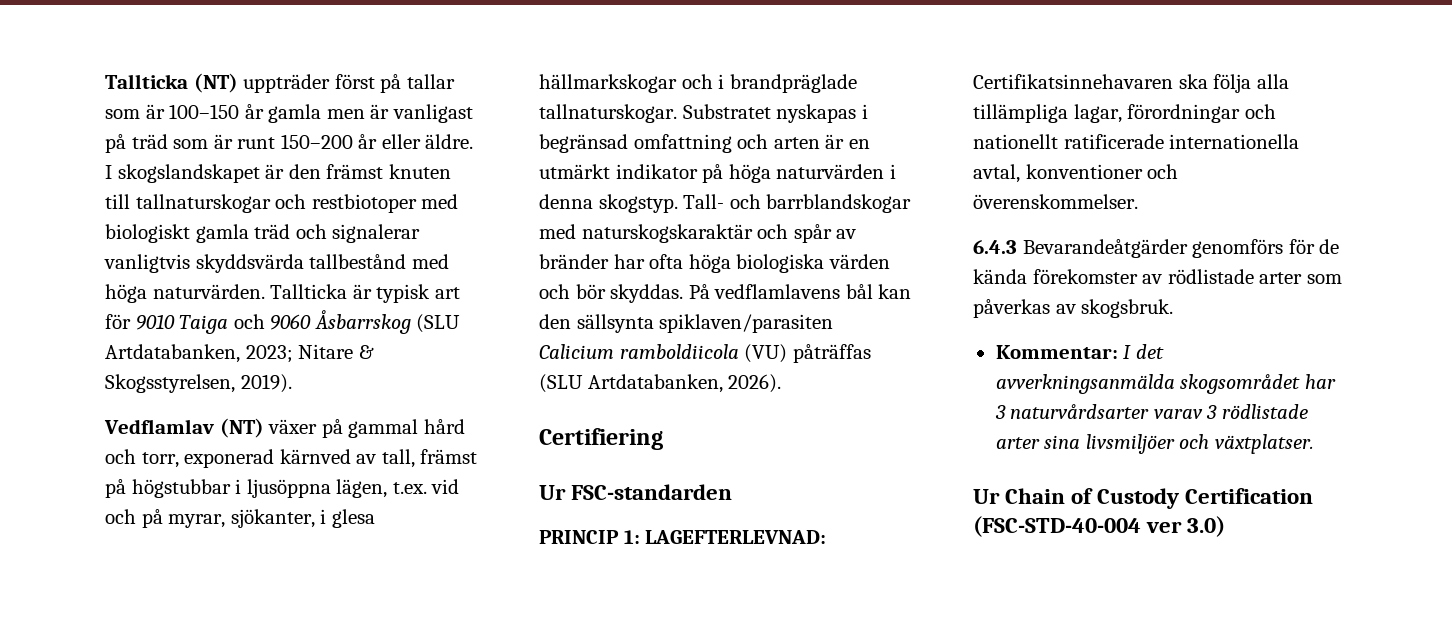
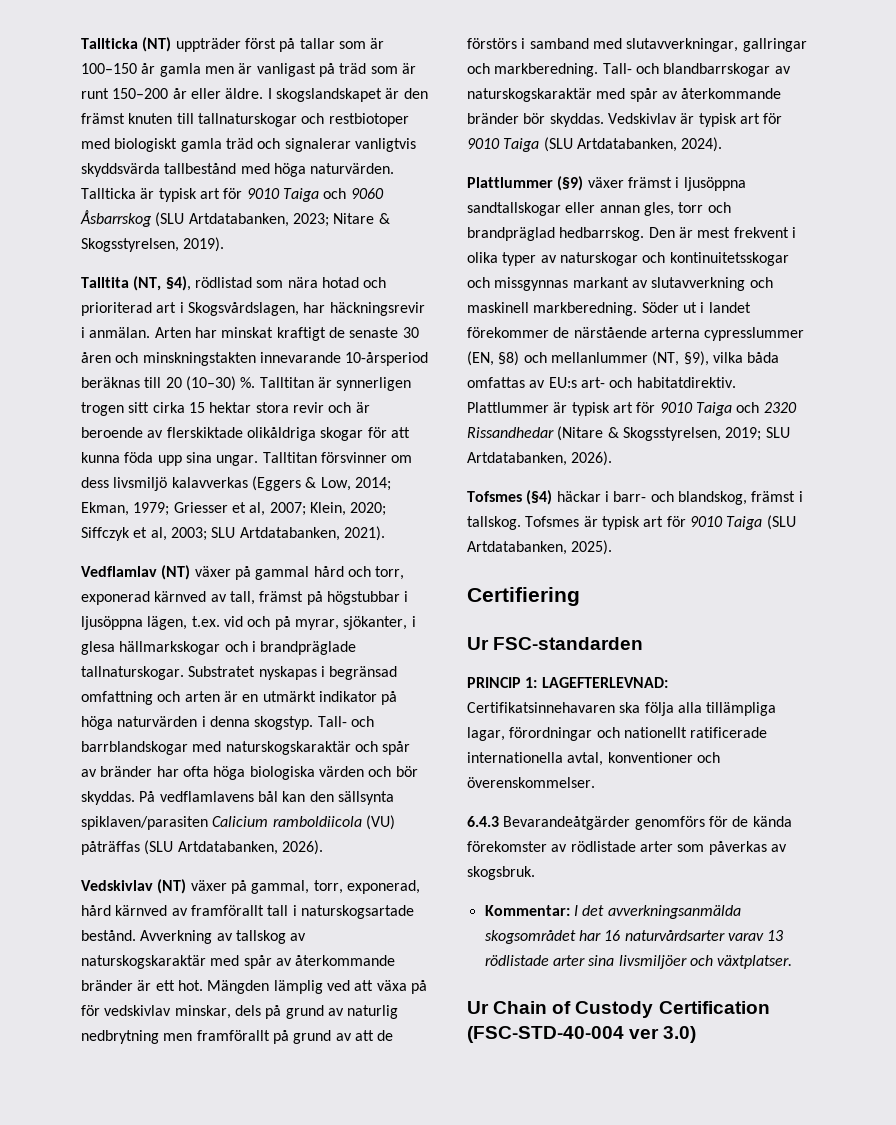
(292, 383) none -> [81,276,387,291] [81,302,425,316] [81,327,419,341] [81,352,429,366] [81,376,412,391] [81,402,370,416] [81,427,410,441] [81,452,413,466] [81,476,391,491] [81,502,387,516] [81,526,385,541] // Talltita (NT, §4), rödlistad som nära hotad och prioriterad art i Skogsvårdslagen, har häckningsrevir i anmälan. Arten har minskat kraftigt de senaste 30 åren och minskningstakten innevarande 10-årsperiod beräknas till 20 (10–30) %. Talltitan är synnerligen trogen sitt cirka 15 hektar stora revir och är beroende av flerskiktade olikåldriga skogar för att kunna föda upp sina ungar. Talltitan försvinner om dess livsmiljö kalavverkas (Eggers & Low, 2014; Ekman, 1979; Griesser et al, 2007; Klein, 2020; Siffczyk et al, 2003; SLU Artdatabanken, 2021).
(782, 383) none -> [81,879,420,894] [81,905,414,919] [81,930,307,944] [81,955,396,969] [81,980,427,994] [81,1005,399,1019] [81,1030,394,1044] [467,38,807,52] [467,63,791,77] [467,88,782,102] [467,113,783,127] [467,137,723,152] [467,176,746,191] [467,202,731,216] [467,227,796,241] [467,252,789,266] [467,277,773,291] [467,302,751,316] [467,327,805,341] [467,351,780,366] [467,377,736,388] [467,402,797,416] [467,426,790,441] [467,451,613,466] [467,490,803,505] [467,515,796,530] [467,540,613,555] // Vedskivlav (NT) växer på gammal, torr, exponerad, hård kärnved av framförallt tall i naturskogsartade bestånd. Avverkning av tallskog av naturskogskaraktär med spår av återkommande bränder är ett hot. Mängden lämplig ved att växa på för vedskivlav minskar, dels på grund av naturlig nedbrytning men framförallt på grund av att de förstörs i samband med slutavverkningar, gallringar och markberedning. Tall- och blandbarrskogar av naturskogskaraktär med spår av återkommande bränder bör skyddas. Vedskivlav är typisk art för 9010 Taiga (SLU Artdatabanken, 2024). // Plattlummer (§9) växer främst i ljusöppna sandtallskogar eller annan gles, torr och brandpräglad hedbarrskog. Den är mest frekvent i olika typer av naturskogar och kontinuitetsskogar och missgynnas markant av slutavverkning och maskinell markberedning. Söder ut i landet förekommer de närstående arterna cypresslummer (EN, §8) och mellanlummer (NT, §9), vilka båda omfattas av EU:s art- och habitatdirektiv. Plattlummer är typisk art för 9010 Taiga och 2320 Rissandhedar (Nitare & Skogsstyrelsen, 2019; SLU Artdatabanken, 2026). // Tofsmes (§4) häckar i barr- och blandskog, främst i tallskog. Tofsmes är typisk art för 9010 Taiga (SLU Artdatabanken, 2025).
[994,405,1006,419] 3 -> [604,930,621,941] 16
[1206,405,1218,419] 3 -> [767,930,784,941] 13

